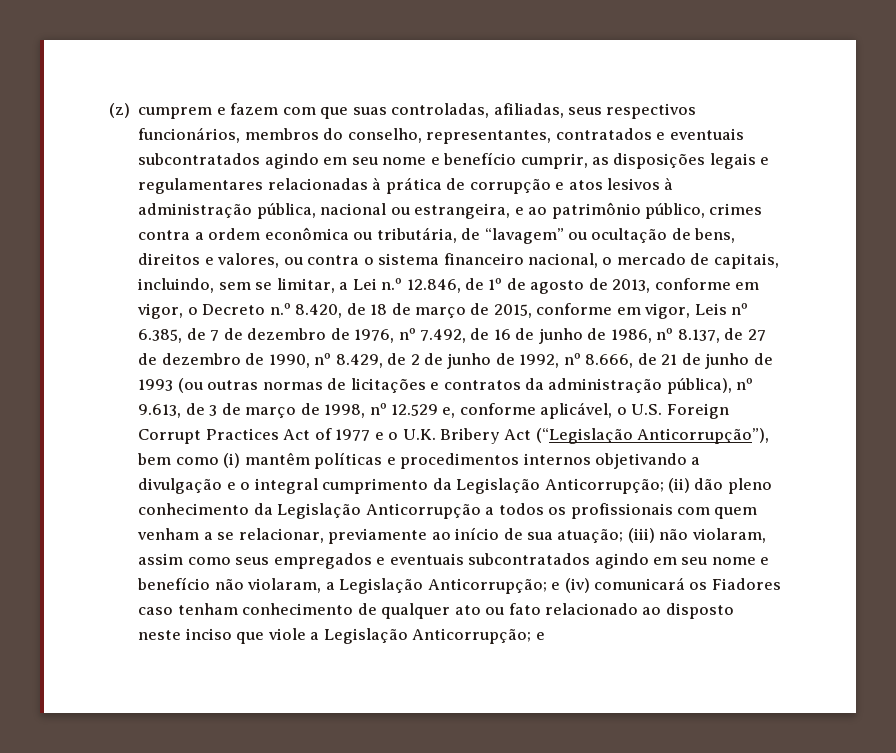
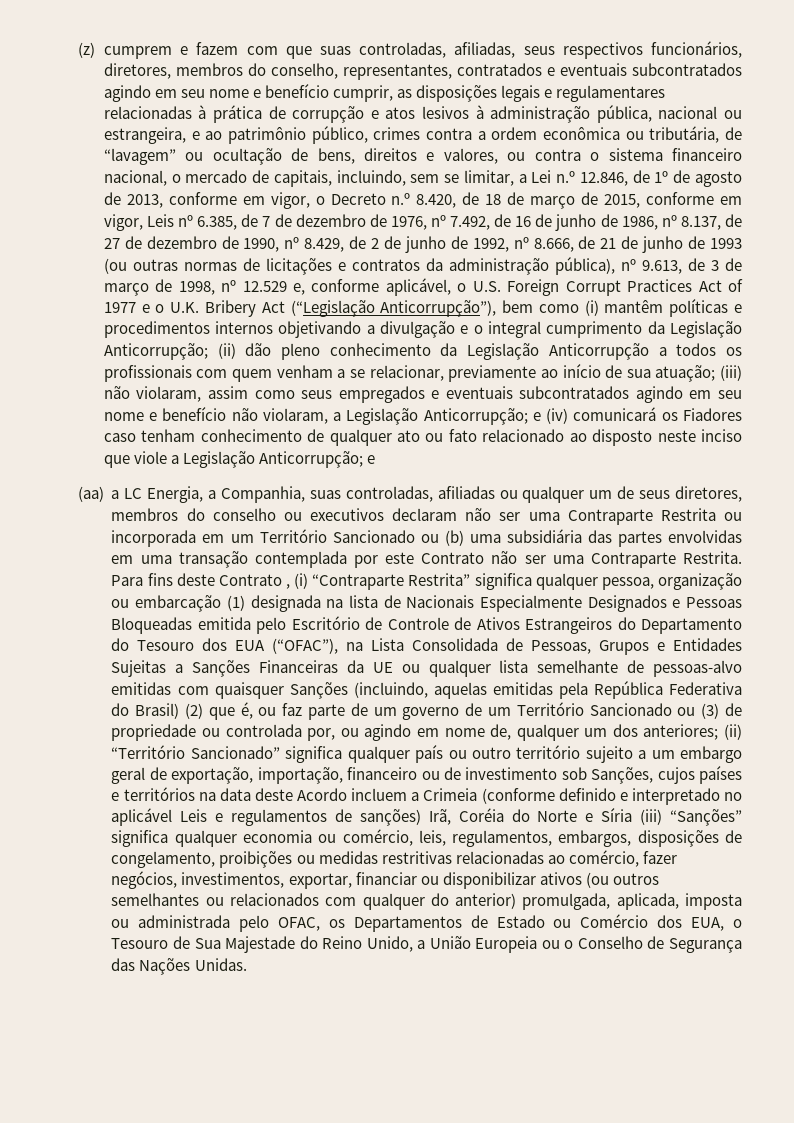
(241, 135) none -> [103,63,171,79] diretores,
(545, 636) none -> [77,486,743,503] [111,508,742,525] [111,529,742,547] [111,551,742,568] [111,573,742,590] [111,595,743,612] [111,616,742,634] [111,638,742,655] [111,660,743,677] [111,681,743,699] [111,702,742,720] [111,724,742,741] [111,745,742,763] [111,766,743,784] [111,787,743,805] [111,808,743,826] [111,829,743,847] [111,850,677,868] [111,871,659,889] [111,893,743,910] [111,914,743,932] [111,936,742,953] [111,958,247,975] // (aa) a LC Energia, a Companhia, suas controladas, afiliadas ou qualquer um de seus diretores, membros do conselho ou executivos declaram não ser uma Contraparte Restrita ou incorporada em um Território Sancionado ou (b) uma subsidiária das partes envolvidas em uma transação contemplada por este Contrato não ser uma Contraparte Restrita. Para fins deste Contrato , (i) “Contraparte Restrita” significa qualquer pessoa, organização ou embarcação (1) designada na lista de Nacionais Especialmente Designados e Pessoas Bloqueadas emitida pelo Escritório de Controle de Ativos Estrangeiros do Departamento do Tesouro dos EUA (“OFAC”), na Lista Consolidada de Pessoas, Grupos e Entidades Sujeitas a Sanções Financeiras da UE ou qualquer lista semelhante de pessoas-alvo emitidas com quaisquer Sanções (incluindo, aquelas emitidas pela República Federativa do Brasil) (2) que é, ou faz parte de um governo de um Território Sancionado ou (3) de propriedade ou controlada por, ou agindo em nome de, qualquer um dos anteriores; (ii) “Território Sancionado” significa qualquer país ou outro território sujeito a um embargo geral de exportação, importação, financeiro ou de investimento sob Sanções, cujos países e territórios na data deste Acordo incluem a Crimeia (conforme definido e interpretado no aplicável Leis e regulamentos de sanções) Irã, Coréia do Norte e Síria (iii) “Sanções” significa qualquer economia ou comércio, leis, regulamentos, embargos, disposições de congelamento, proibições ou medidas restritivas relacionadas ao comércio, fazer negócios, investimentos, exportar, financiar ou disponibilizar ativos (ou outros semelhantes ou relacionados com qualquer do anterior) promulgada, aplicada, imposta ou administrada pelo OFAC, os Departamentos de Estado ou Comércio dos EUA, o Tesouro de Sua Majestade do Reino Unido, a União Europeia ou o Conselho de Segurança das Nações Unidas.

